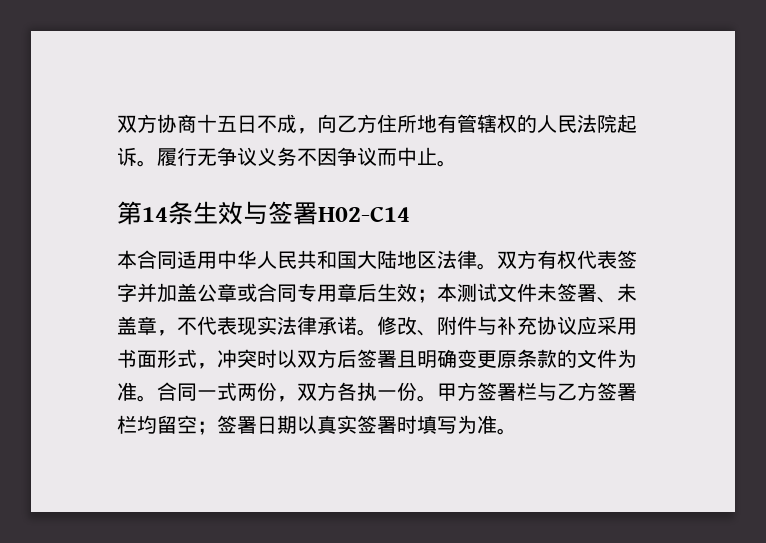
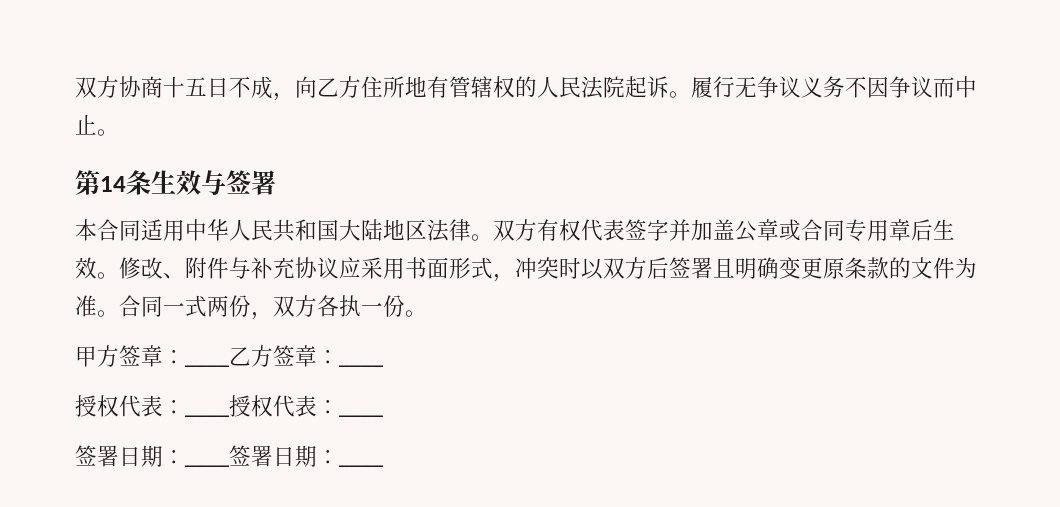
[318,206,410,222] H02-C14 -> (276, 182) none
[417,283,637,303] [117,316,357,336] ；本测试文件未签署、未盖章，不代表现实法律承诺 -> (97, 268) none
[437,382,637,401] [117,415,517,435] 甲方签署栏与乙方签署栏均留空；签署日期以真实签署时填写为准。 -> [75,345,185,367] [185,345,339,367] [339,364,383,367] [75,395,185,417] [185,395,339,417] [339,414,383,417] [75,445,185,467] [185,445,339,467] [339,464,383,467] // 甲方签章：____乙方签章：____ // 授权代表：____授权代表：____ // 签署日期：____签署日期：____

